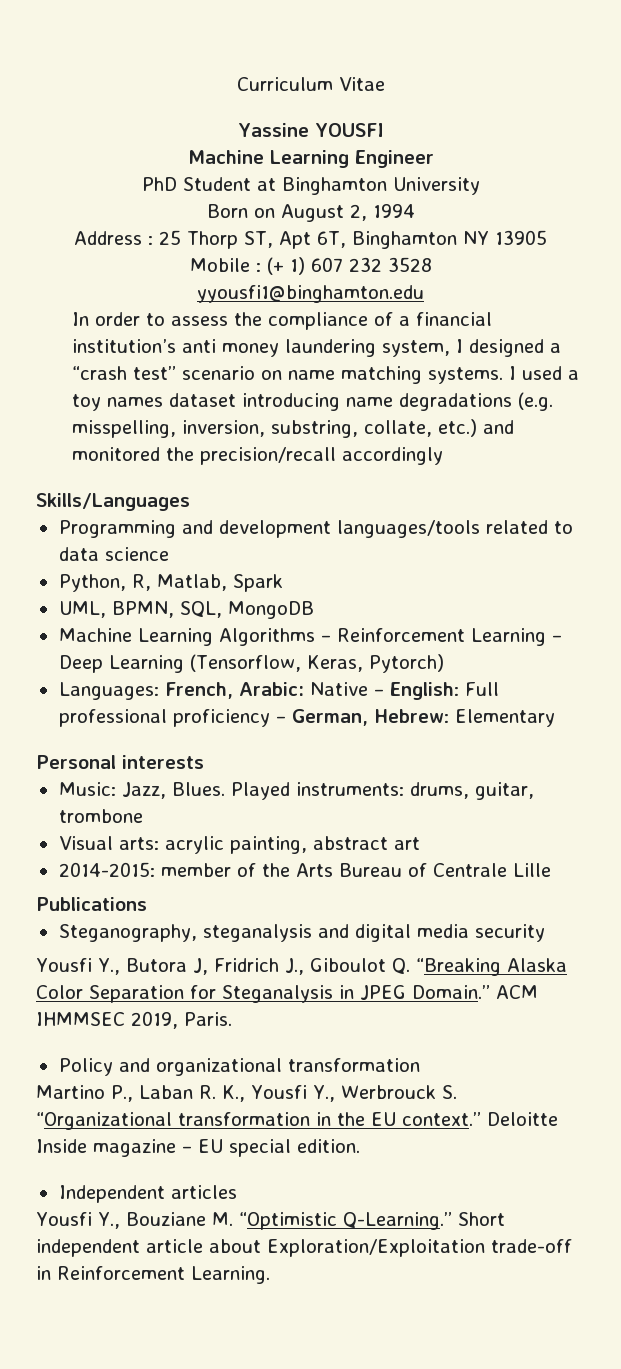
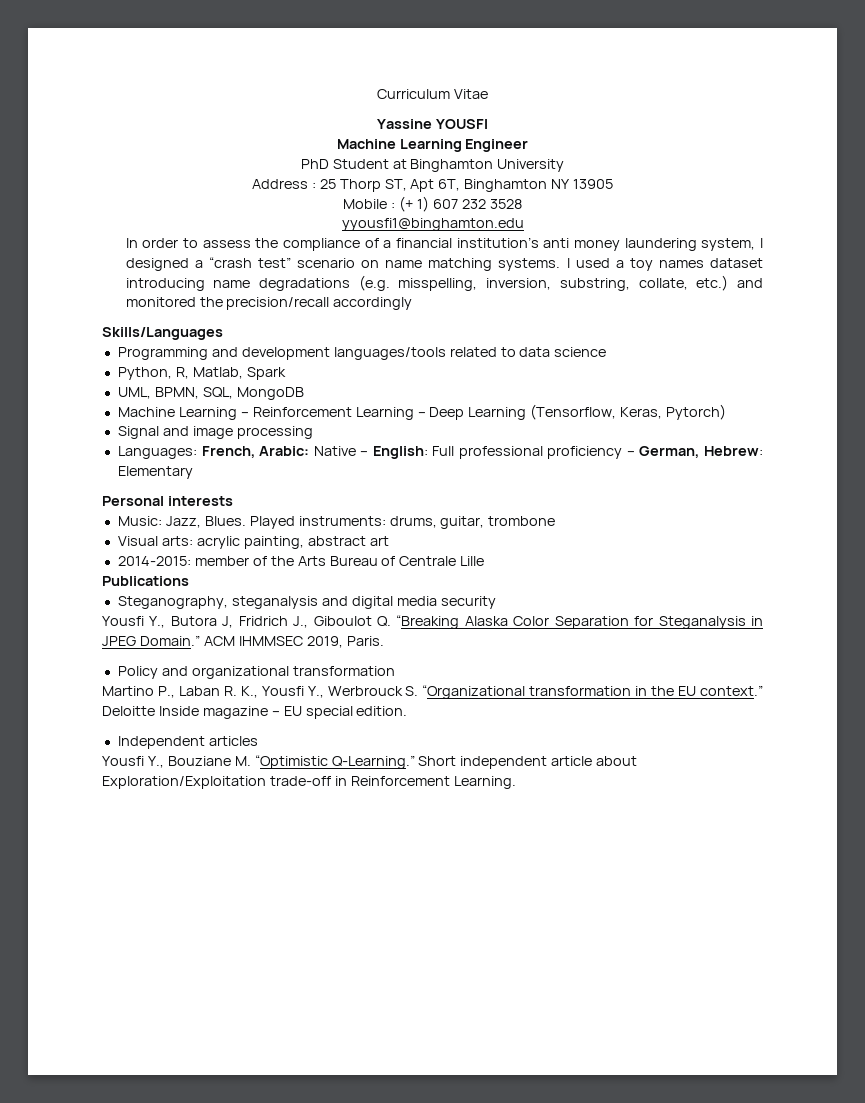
[206,204,415,222] // Born on August 2, 1994 -> (565, 165) none
[218,628,315,646] Algorithms -> (237, 413) none
(444, 663) none -> [117,426,313,439] // Signal and image processing

